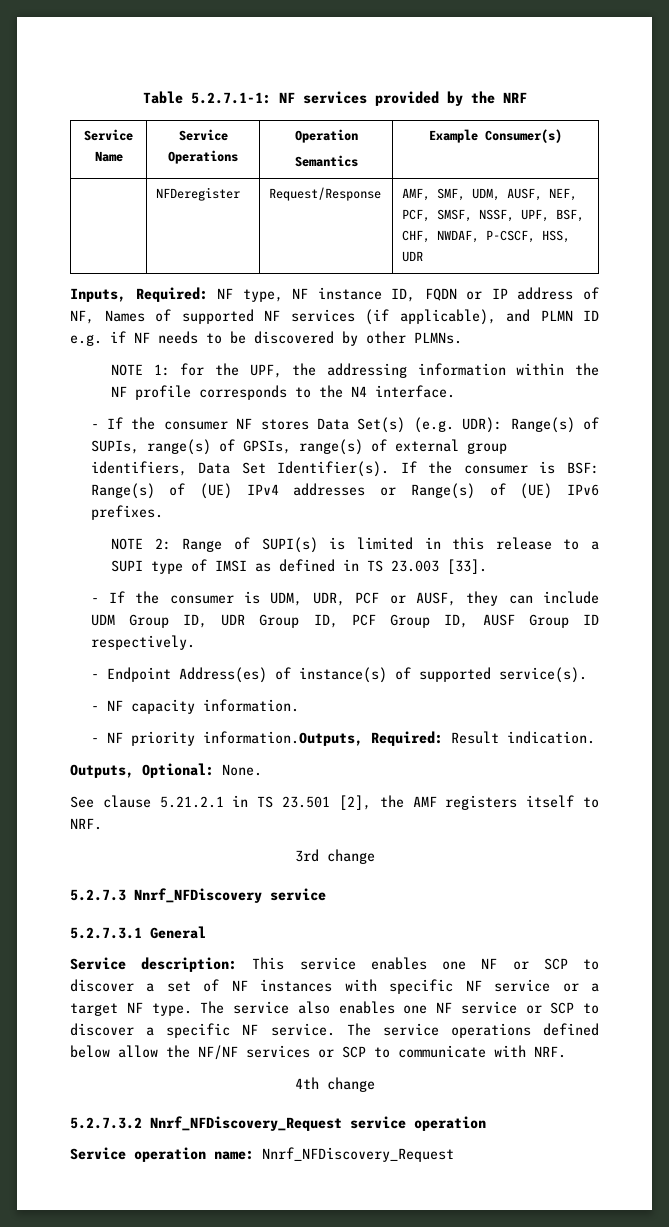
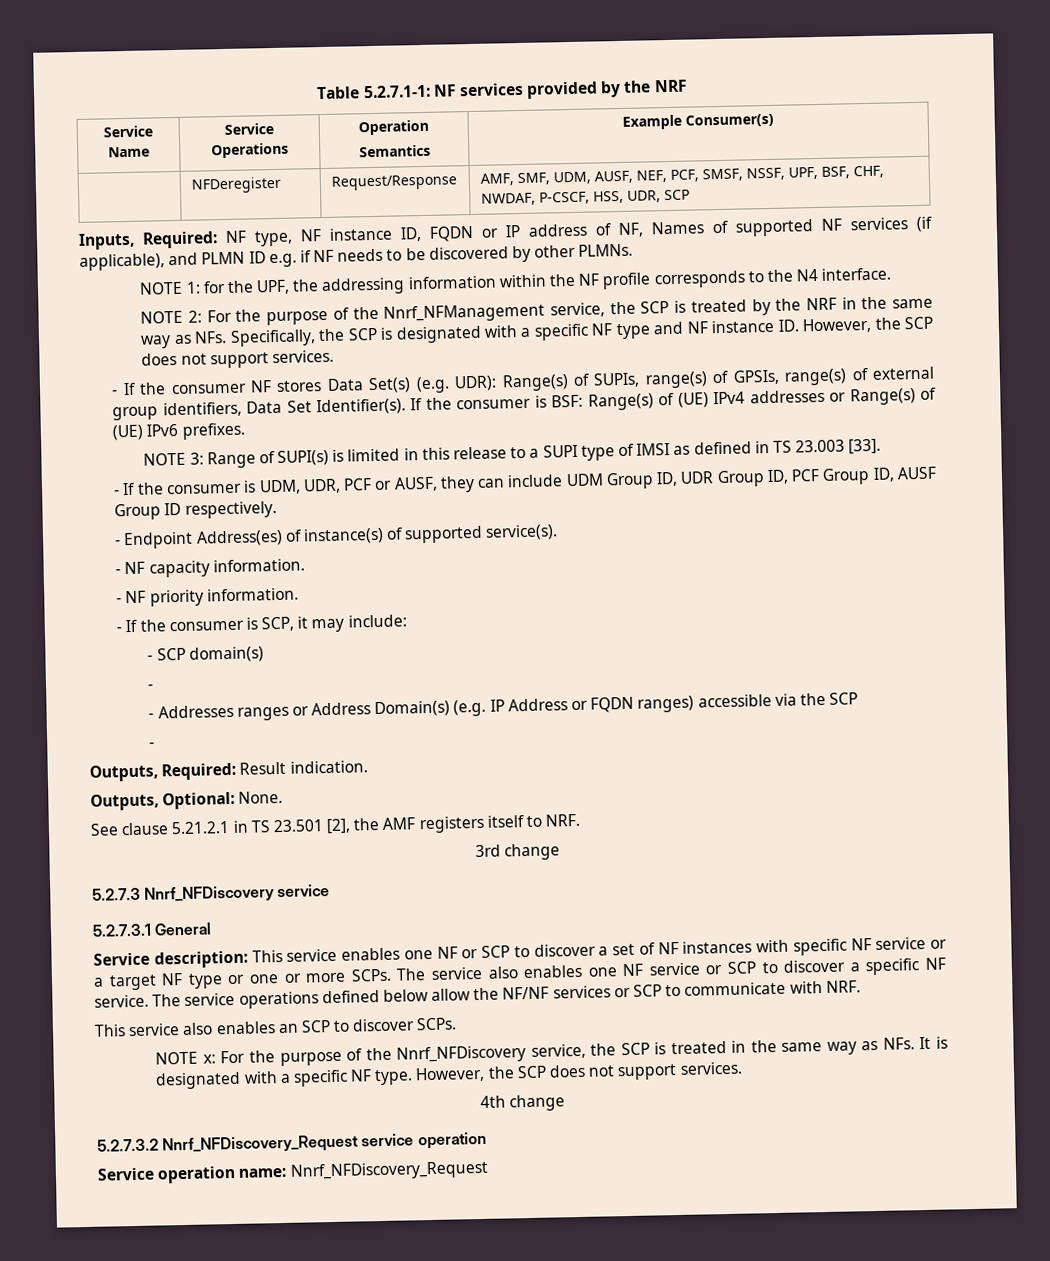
[402,251,424,262] UDR -> [626,189,690,203] UDR, SCP
(456, 391) none -> [140,296,933,326] [140,316,934,349] [141,349,334,369] // NOTE 2: For the purpose of the Nnrf_NFManagement service, the SCP is treated by the NRF in the same way as NFs. Specifically, the SCP is designated with a specific NF type and NF instance ID. However, the SCP does not support services.
[154,538,171,550] 2: -> [189,452,204,465] 3:
[202,731,363,746] information.Outputs, -> [206,587,299,602] [116,614,407,633] [147,646,264,663] [148,684,155,690] [148,692,859,721] [149,742,156,748] [89,764,158,782] information. // - If the consumer is SCP, it may include: // - SCP domain(s) // - // - Addresses ranges or Address Domain(s) (e.g. IP Address or FQDN ranges) accessible via the SCP // - // Outputs,
[151,1003,192,1016] type. -> [187,968,392,989] type or one or more SCPs.
(566, 1052) none -> [94,1017,458,1037] [155,1036,948,1067] [155,1061,743,1090] // This service also enables an SCP to discover SCPs. // NOTE x: For the purpose of the Nnrf_NFDiscovery service, the SCP is treated in the same way as NFs. It is designated with a specific NF type. However, the SCP does not support services.

